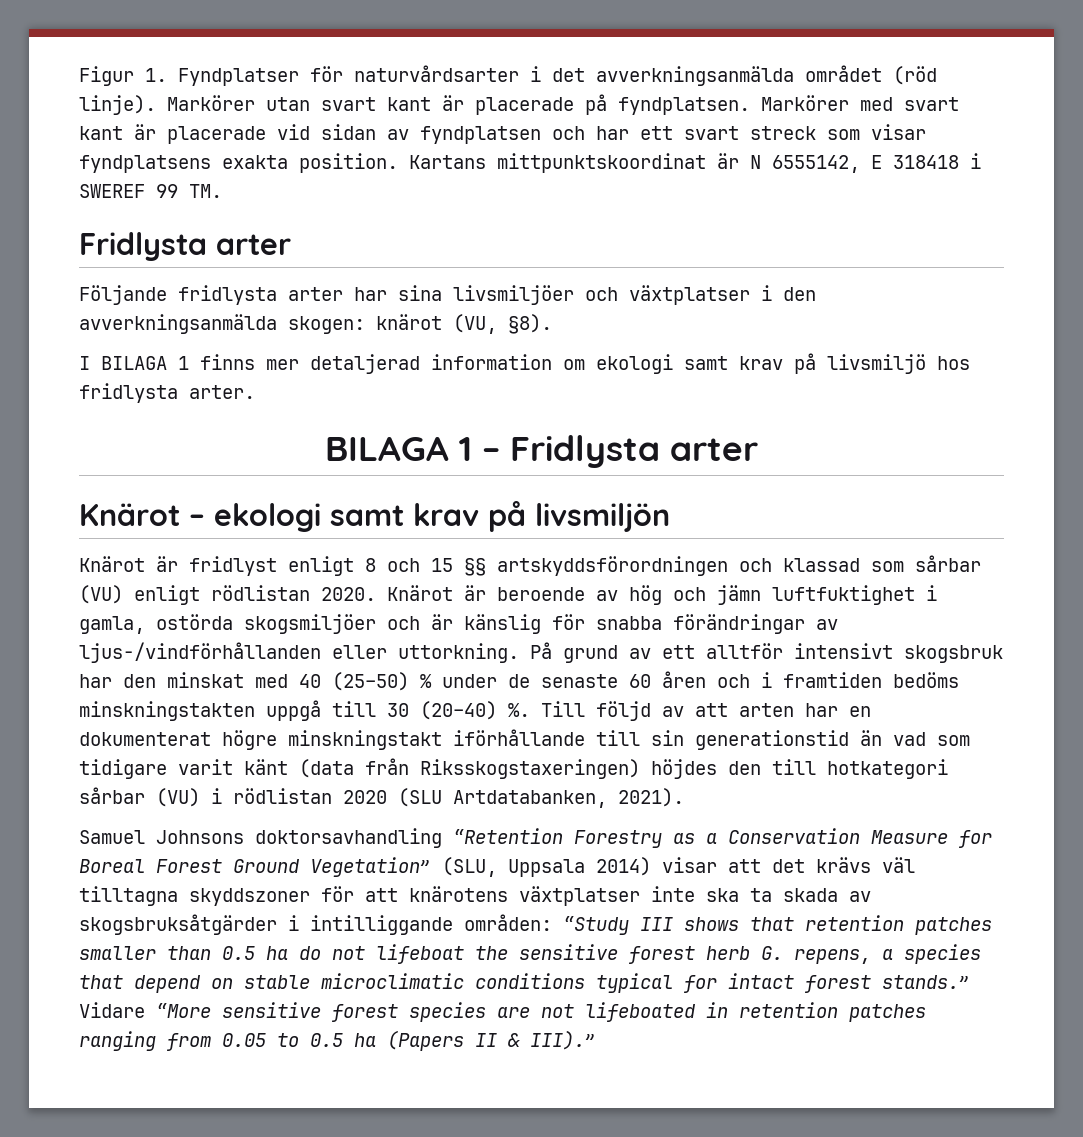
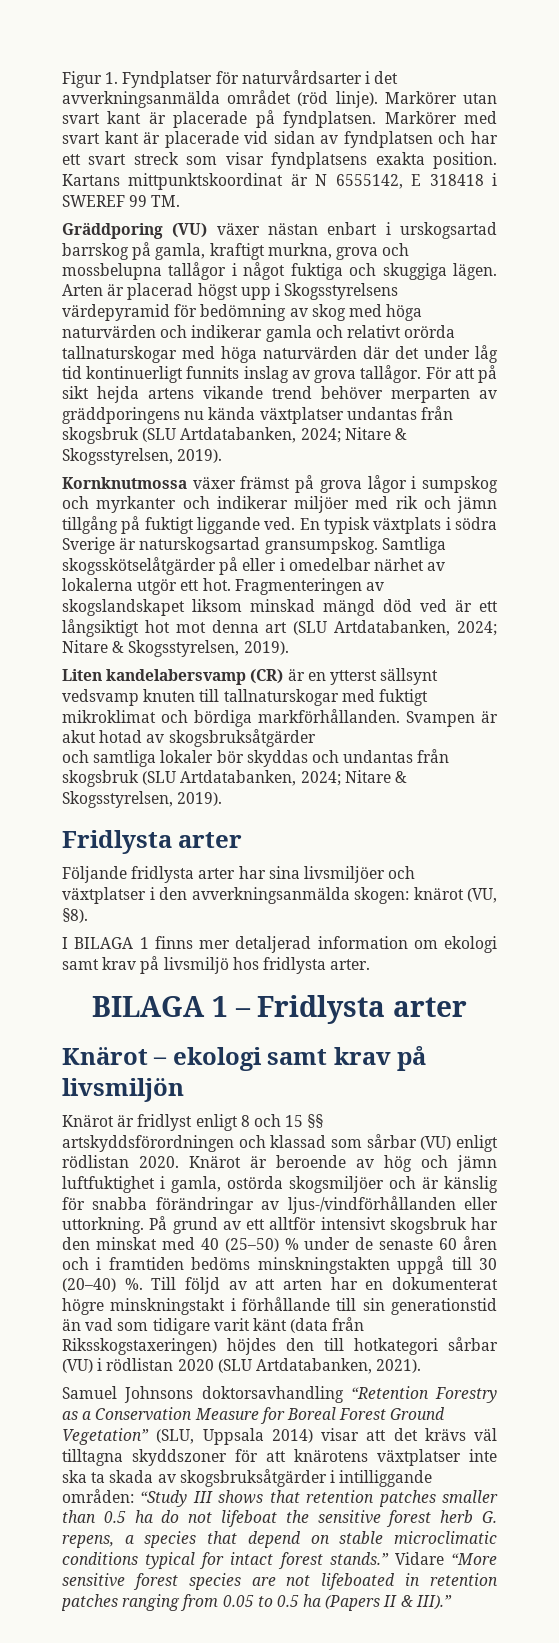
(222, 191) none -> [62,222,497,239] [62,242,410,260] [62,262,497,280] [62,283,399,300] [62,304,423,321] [62,325,456,342] [62,345,498,363] [62,365,498,383] [62,386,497,403] [62,406,453,424] [62,427,407,444] [62,448,223,465] [62,475,499,493] [62,496,497,513] [62,516,497,534] [62,537,446,554] [62,557,446,575] [62,578,384,595] [62,599,498,616] [62,619,497,637] [62,640,289,657] [62,668,439,685] [62,689,428,706] [62,709,498,727] [62,729,316,747] [62,749,450,767] [62,770,407,787] [62,791,223,808] // Gräddporing (VU) växer nästan enbart i urskogsartad barrskog på gamla, kraftigt murkna, grova och mossbelupna tallågor i något fuktiga och skuggiga lägen. Arten är placerad högst upp i Skogsstyrelsens värdepyramid för bedömning av skog med höga naturvärden och indikerar gamla och relativt orörda tallnaturskogar med höga naturvärden där det under låg tid kontinuerligt funnits inslag av grova tallågor. För att på sikt hejda artens vikande trend behöver merparten av gräddporingens nu kända växtplatser undantas från skogsbruk (SLU Artdatabanken, 2024; Nitare & Skogsstyrelsen, 2019). // Kornknutmossa växer främst på grova lågor i sumpskog och myrkanter och indikerar miljöer med rik och jämn tillgång på fuktigt liggande ved. En typisk växtplats i södra Sverige är naturskogsartad gransumpskog. Samtliga skogsskötselåtgärder på eller i omedelbar närhet av lokalerna utgör ett hot. Fragmenteringen av skogslandskapet liksom minskad mängd död ved är ett långsiktigt hot mot denna art (SLU Artdatabanken, 2024; Nitare & Skogsstyrelsen, 2019). // Liten kandelabersvamp (CR) är en ytterst sällsynt vedsvamp knuten till tallnaturskogar med fuktigt mikroklimat och bördiga markförhållanden. Svampen är akut hotad av skogsbruksåtgärder // och samtliga lokaler bör skyddas och undantas från skogsbruk (SLU Artdatabanken, 2024; Nitare & Skogsstyrelsen, 2019).
[453,729,585,746] iförhållande -> [230,1297,330,1311] i förhållande

